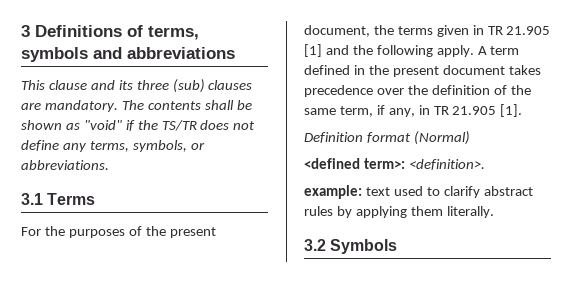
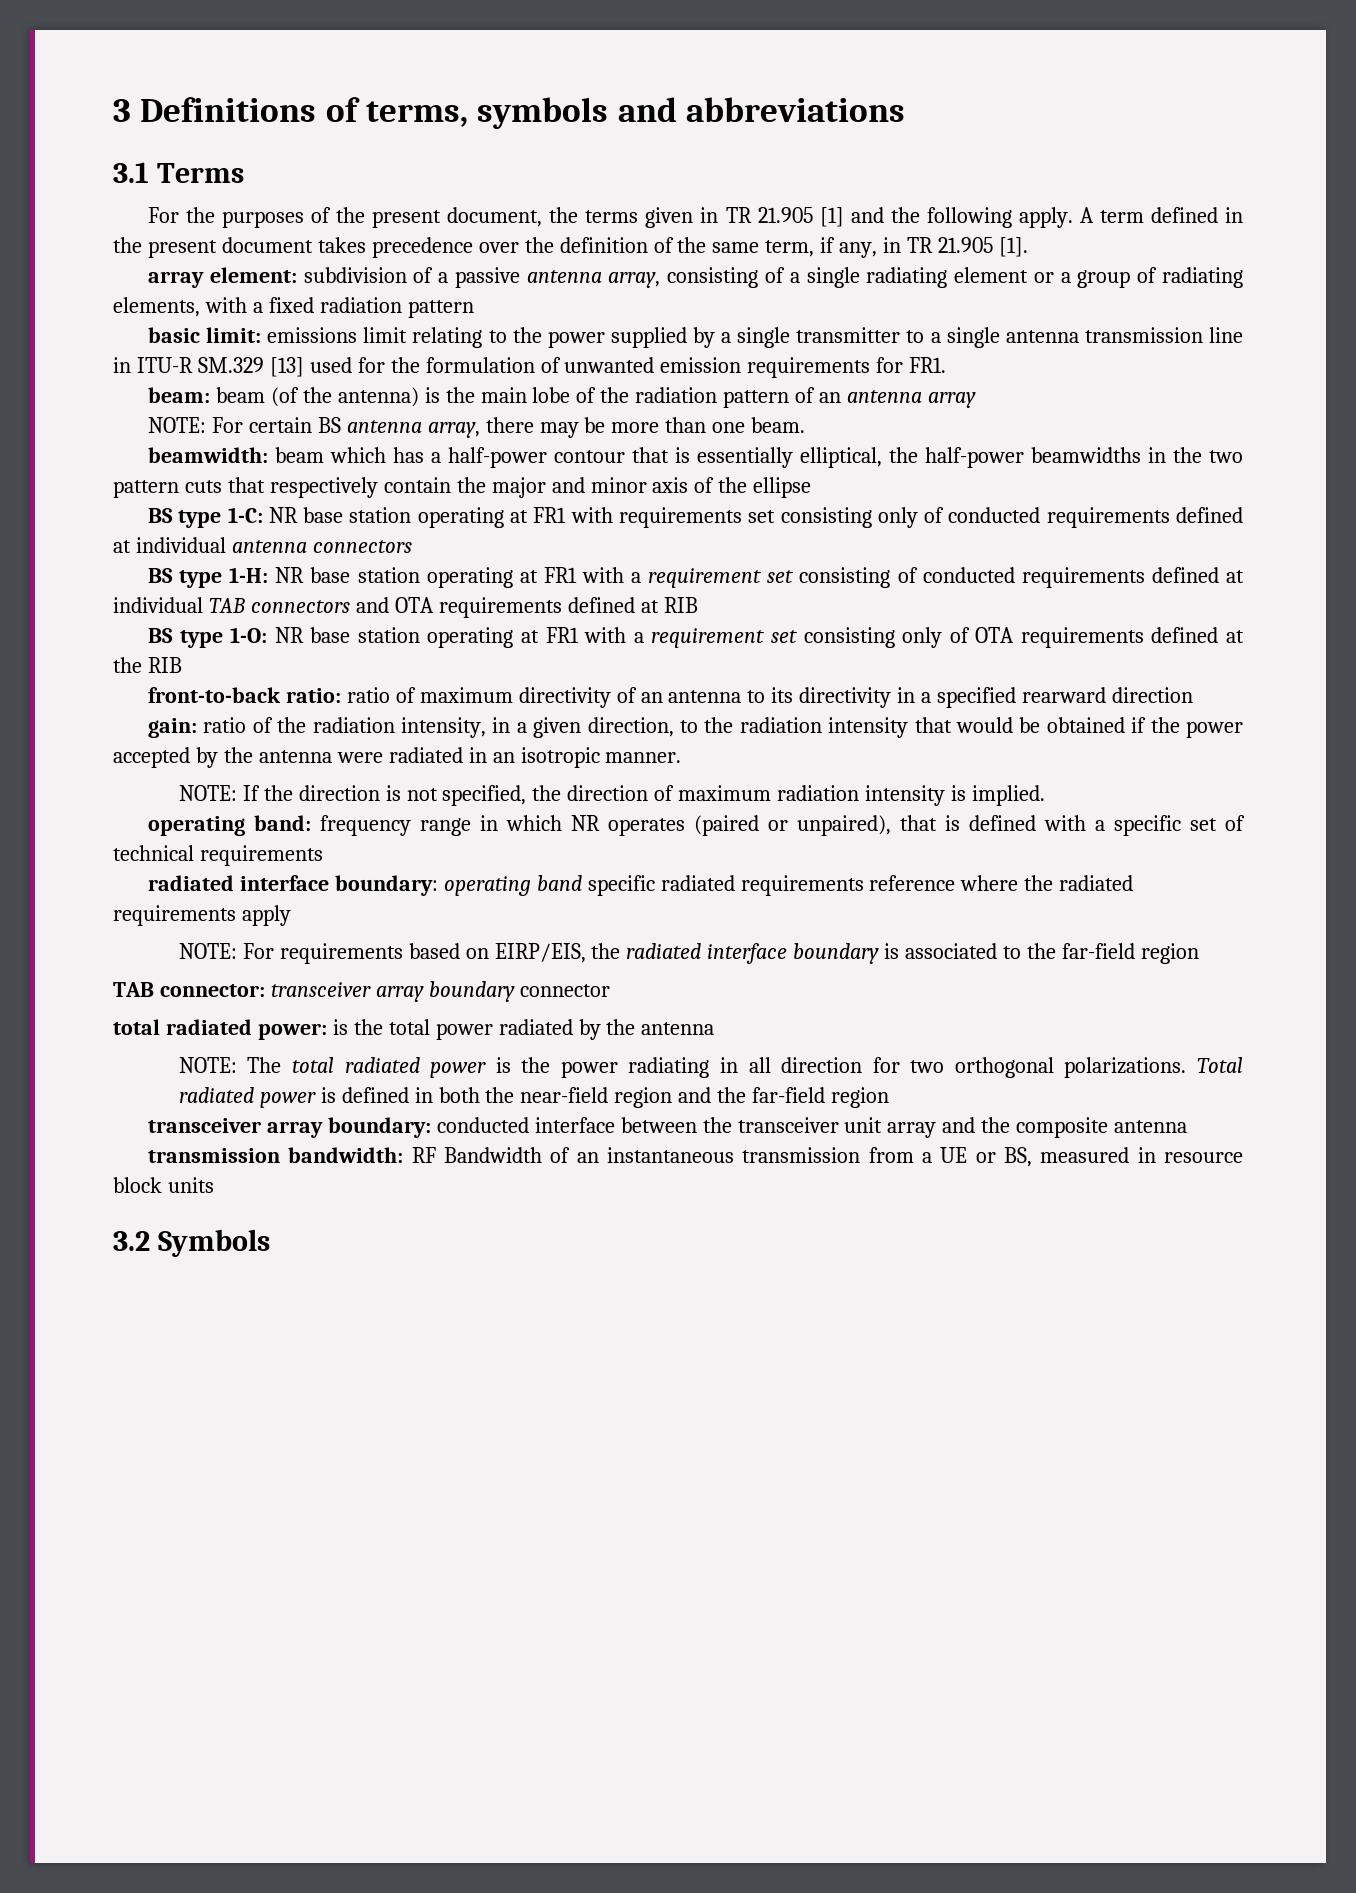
[21,79,253,93] [21,100,252,112] [21,120,256,131] [21,140,205,152] [21,160,109,170] // This clause and its three (sub) clauses are mandatory. The contents shall be shown as "void" if the TS/TR does not define any terms, symbols, or abbreviations. -> (905, 109) none
[304,131,470,145] [304,158,485,170] [304,185,533,199] [304,206,494,218] Definition format (Normal) // <defined term>: <definition>. // example: text used to clarify abstract rules by applying them literally. -> [147,267,1243,288] [113,297,474,318] [147,327,1243,348] [113,357,947,378] [147,387,976,408] [147,417,806,438] [147,447,1244,468] [113,477,812,498] [147,507,1244,528] [113,537,412,553] [147,567,1244,588] [113,597,698,618] [147,627,1245,648] [113,657,182,673] [147,687,1193,708] [147,717,1243,738] [113,747,682,768] [178,785,1045,806] [147,815,1246,836] [113,845,323,866] [147,875,1134,896] [113,905,291,926] [178,943,1199,964] [113,981,610,1002] [113,1019,715,1040] [178,1057,1244,1078] [178,1087,890,1108] [147,1117,1188,1138] [147,1147,1243,1167] [113,1177,214,1193] array element: subdivision of a passive antenna array, consisting of a single radiating element or a group of radiating elements, with a fixed radiation pattern // basic limit: emissions limit relating to the power supplied by a single transmitter to a single antenna transmission line in ITU-R SM.329 [13] used for the formulation of unwanted emission requirements for FR1. // beam: beam (of the antenna) is the main lobe of the radiation pattern of an antenna array // NOTE: For certain BS antenna array, there may be more than one beam. // beamwidth: beam which has a half-power contour that is essentially elliptical, the half-power beamwidths in the two pattern cuts that respectively contain the major and minor axis of the ellipse // BS type 1-C: NR base station operating at FR1 with requirements set consisting only of conducted requirements defined at individual antenna connectors // BS type 1-H: NR base station operating at FR1 with a requirement set consisting of conducted requirements defined at individual TAB connectors and OTA requirements defined at RIB // BS type 1-O: NR base station operating at FR1 with a requirement set consisting only of OTA requirements defined at the RIB // front-to-back ratio: ratio of maximum directivity of an antenna to its directivity in a specified rearward direction // gain: ratio of the radiation intensity, in a given direction, to the radiation intensity that would be obtained if the power accepted by the antenna were radiated in an isotropic manner. // NOTE: If the direction is not specified, the direction of maximum radiation intensity is implied. // operating band: frequency range in which NR operates (paired or unpaired), that is defined with a specific set of technical requirements // radiated interface boundary: operating band specific radiated requirements reference where the radiated requirements apply // NOTE: For requirements based on EIRP/EIS, the radiated interface boundary is associated to the far-field region // TAB connector: transceiver array boundary connector // total radiated power: is the total power radiated by the antenna // NOTE: The total radiated power is the power radiating in all direction for two orthogonal polarizations. Total radiated power is defined in both the near-field region and the far-field region // transceiver array boundary: conducted interface between the transceiver unit array and the composite antenna // transmission bandwidth: RF Bandwidth of an instantaneous transmission from a UE or BS, measured in resource block units

